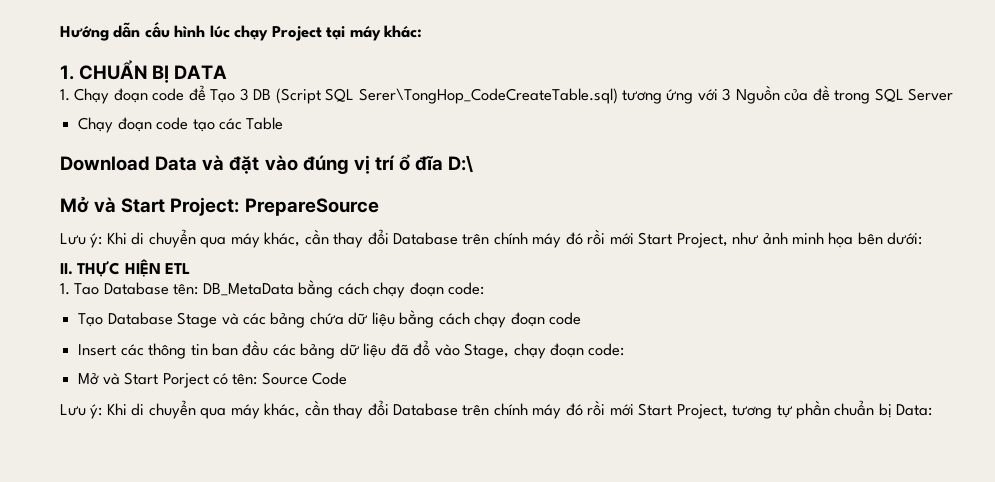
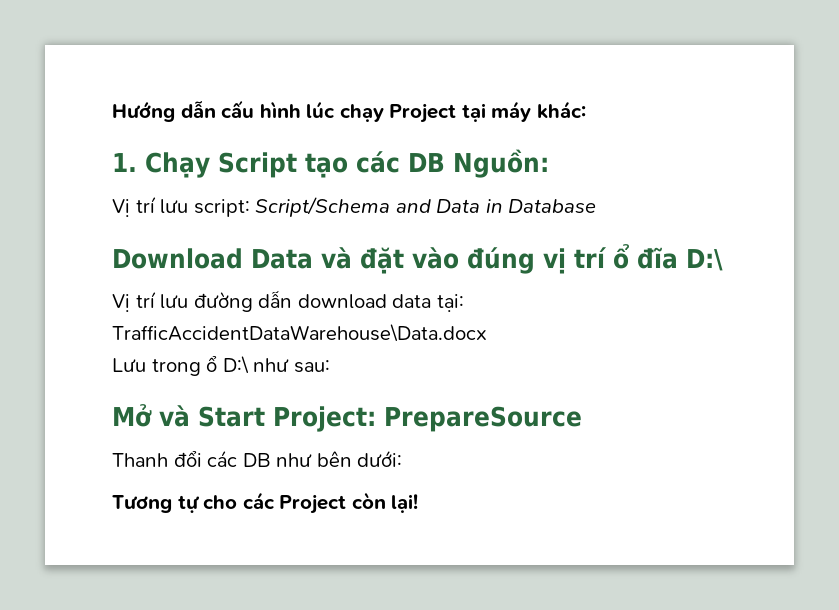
[79,60,228,83] [60,85,954,104] [78,117,284,133] CHUẨN BỊ DATA // 1. Chạy đoạn code để Tạo 3 DB (Script SQL Serer\TongHop_CodeCreateTable.sql) tương ứng với 3 Nguồn của đề trong SQL Server // Chạy đoạn code tạo các Table -> [145,149,549,178] [112,196,597,217] Chạy Script tạo các DB Nguồn: // Vị trí lưu script: Script/Schema and Data in Database
(474, 164) none -> [112,290,464,312] [112,324,487,342] [112,356,330,376] // Vị trí lưu đường dẫn download data tại: TrafficAccidentDataWarehouse\Data.docx // Lưu trong ổ D:\ như sau:
[60,229,923,248] [60,259,191,277] [60,280,485,298] [78,310,582,328] [78,340,625,359] [78,372,348,388] [60,400,933,419] Lưu ý: Khi di chuyển qua máy khác, cần thay đổi Database trên chính máy đó rồi mới Start Project, như ảnh minh họa bên dưới: // II. THỰC HIỆN ETL // 1. Tao Database tên: DB_MetaData bằng cách chạy đoạn code: // Tạo Database Stage và các bảng chứa dữ liệu bằng cách chạy đoạn code // Insert các thông tin ban đầu các bảng dữ liệu đã đổ vào Stage, chạy đoạn code: // Mở và Start Porject có tên: Source Code // Lưu ý: Khi di chuyển qua máy khác, cần thay đổi Database trên chính máy đó rồi mới Start Project, tương tự phần chuẩn bị Data: -> [112,450,403,467] [112,492,419,514] Thanh đổi các DB như bên dưới: // Tương tự cho các Project còn lại!

